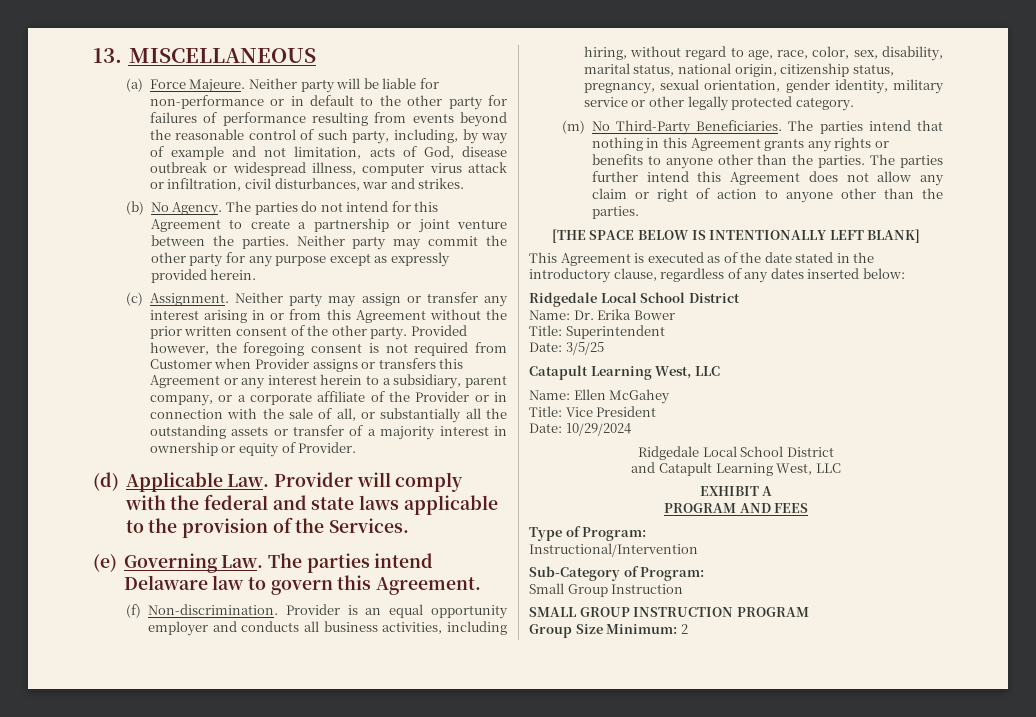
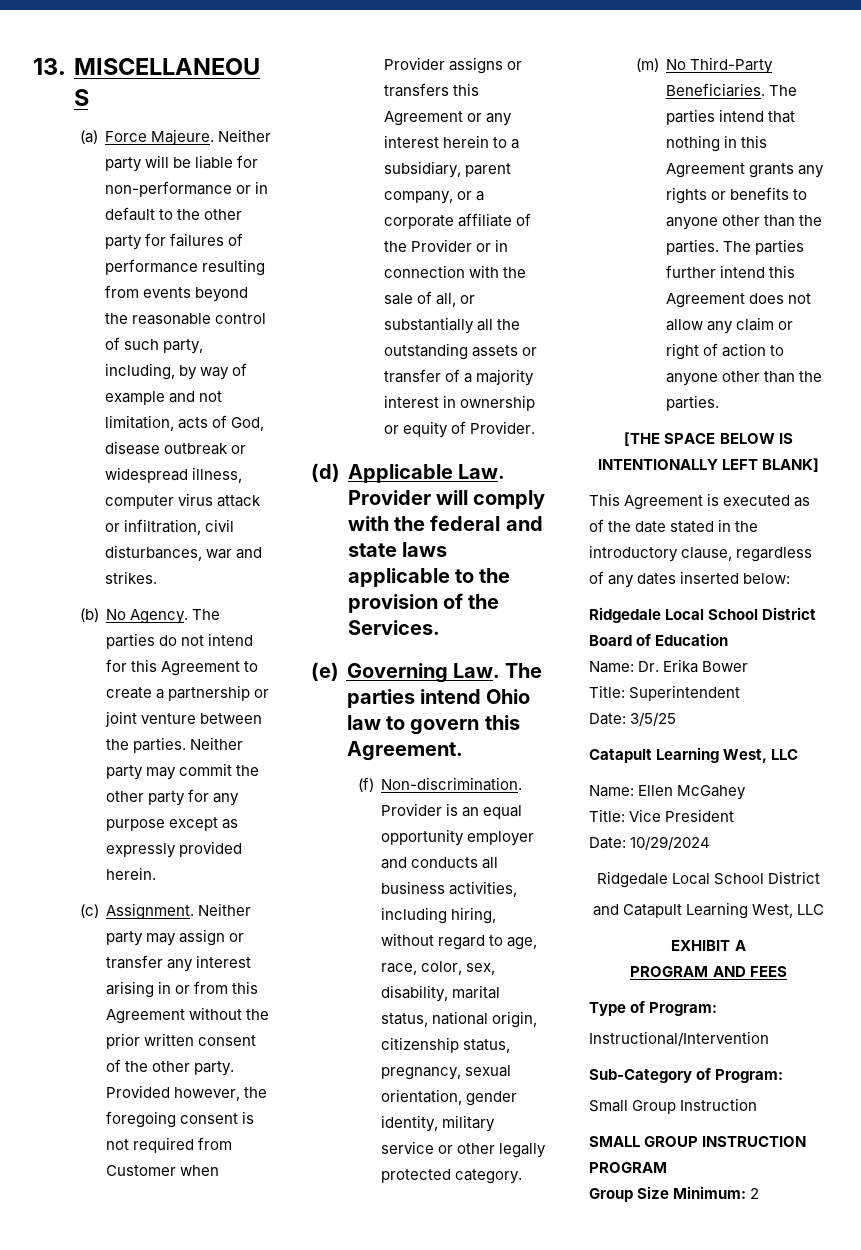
[123,575,208,590] Delaware -> [486,689,531,704] Ohio
(740, 298) none -> [589,633,729,646] Board of Education

